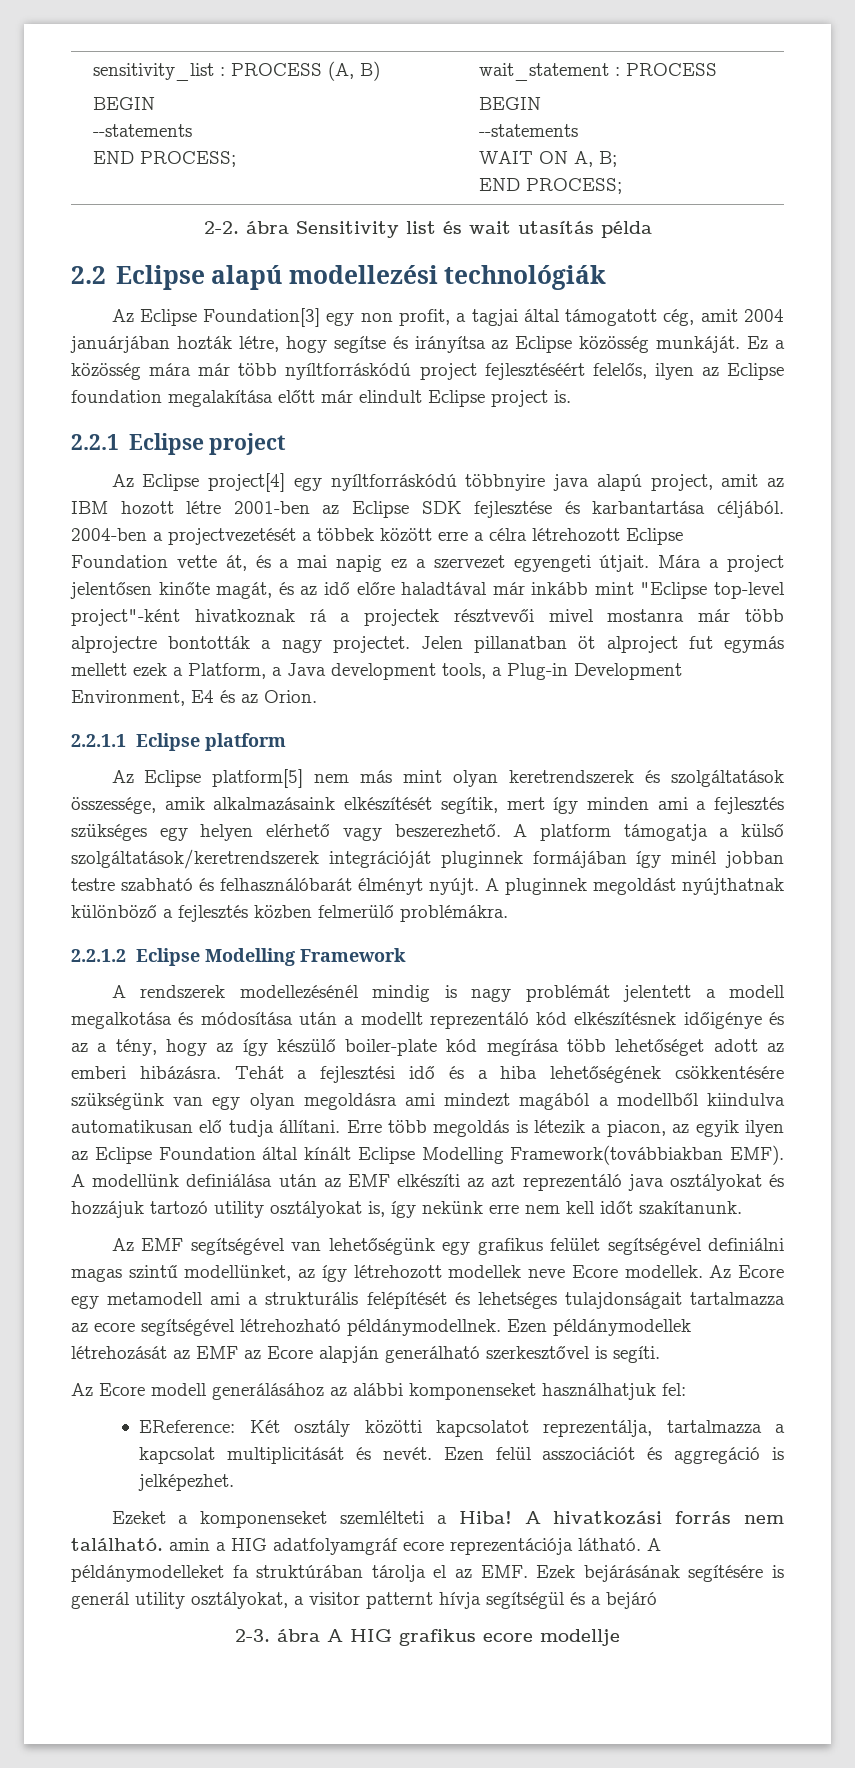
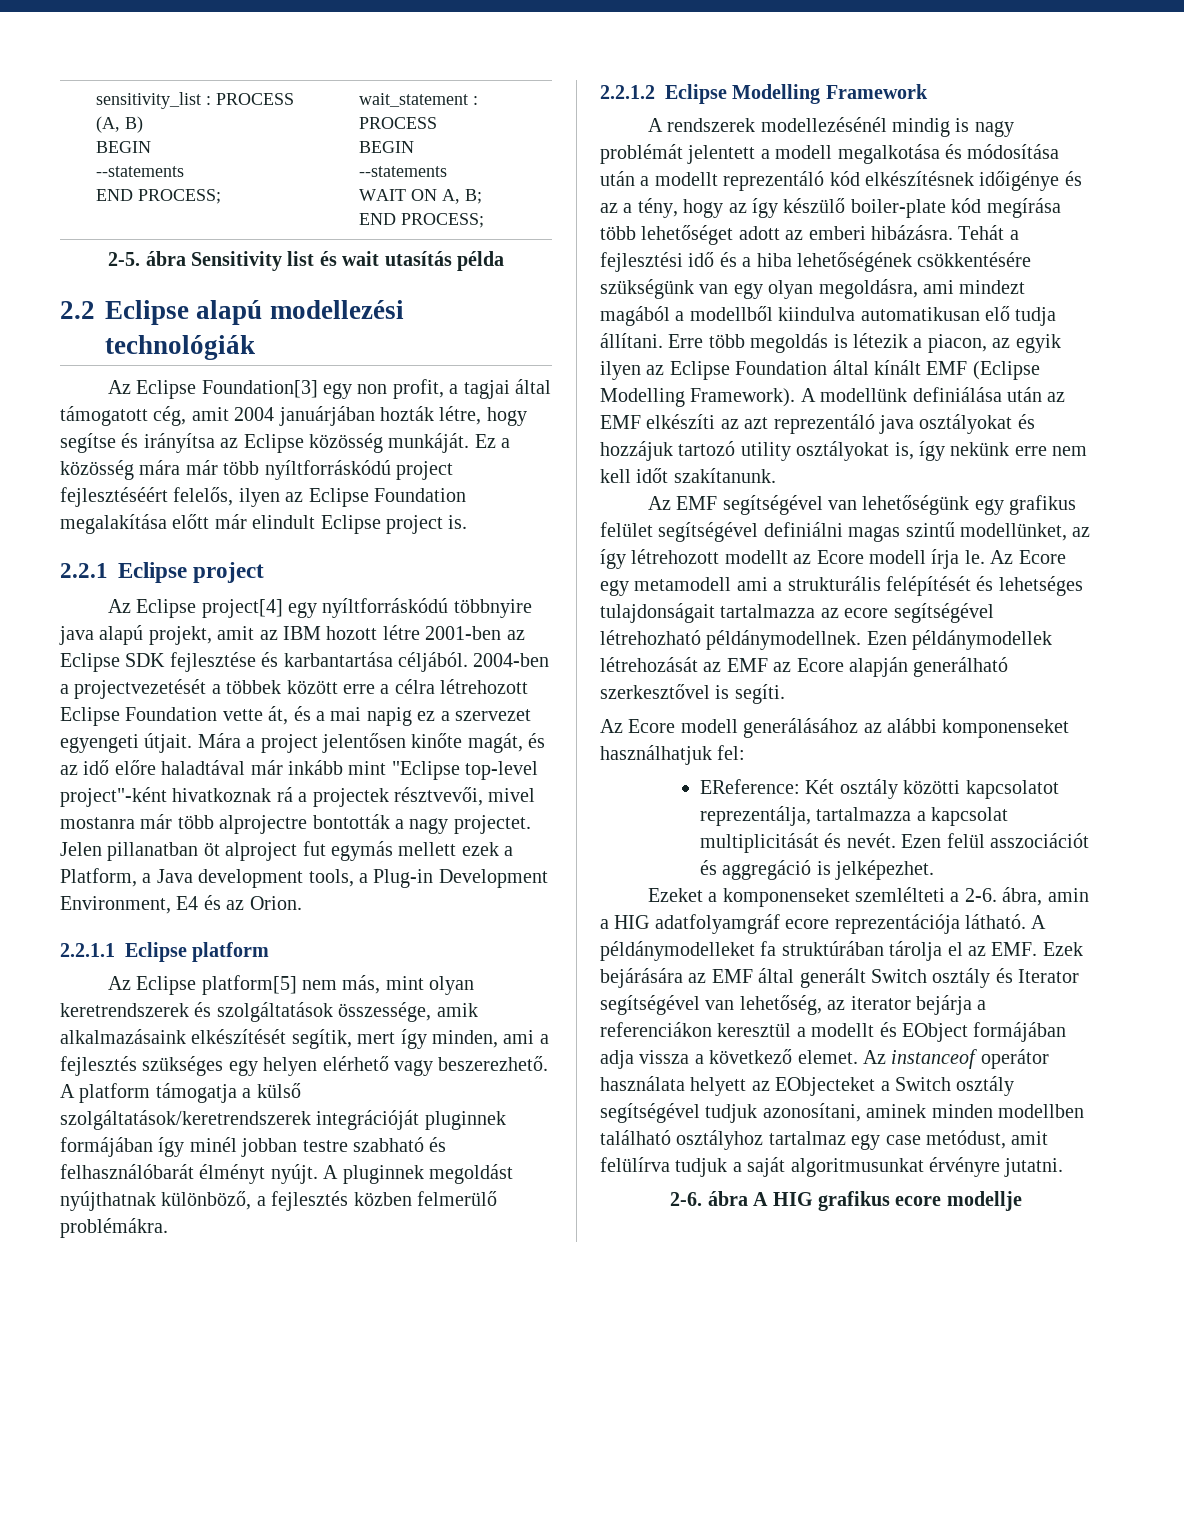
[203,221,239,234] 2-2. -> [108,252,141,266] 2-5.
[71,390,162,403] foundation -> [374,488,466,502] Foundation
[650,474,713,491] project, -> [148,626,212,645] projekt,
[453,609,534,622] résztvevői -> [394,787,483,806] résztvevői,
[360,770,393,783] más -> [342,975,381,994] más,
[586,797,649,810] minden -> [431,1030,498,1048] minden,
[71,905,157,918] különböző -> [161,1191,252,1210] különböző,
[303,1093,397,1110] megoldásra -> [818,279,918,299] megoldásra,
[357,1145,784,1165] Eclipse Modelling Framework(továbbiakban EMF). -> [926,361,1040,380] [600,388,796,407] EMF (Eclipse Modelling Framework).
[448,1265,703,1278] modellek neve Ecore modellek. -> [724,549,985,569] modellt az Ecore modell írja le.
[458,1511,784,1526] [71,1538,163,1551] Hiba! A hivatkozási forrás nem található. -> [964,887,1043,906] 2-6. ábra,
[583,1565,785,1582] [71,1592,657,1609] [235,1629,270,1642] bejárásának segítésére is generál utility osztályokat, a visitor patternt hívja segítségül és a bejáró // 2-3. -> [600,968,1080,988] [600,995,987,1015] [600,1022,1067,1042] [600,1049,1049,1069] [600,1076,1015,1096] [600,1103,1084,1123] [600,1130,1049,1150] [600,1157,1064,1177] [670,1192,703,1206] bejárására az EMF által generált Switch osztály és Iterator segítségével van lehetőség, az iterator bejárja a referenciákon keresztül a modellt és EObject formájában adja vissza a következő elemet. Az instanceof operátor használata helyett az EObjecteket a Switch osztály segítségével tudjuk azonosítani, aminek minden modellben található osztályhoz tartalmaz egy case metódust, amit felülírva tudjuk a saját algoritmusunkat érvényre jutatni. // 2-6.

